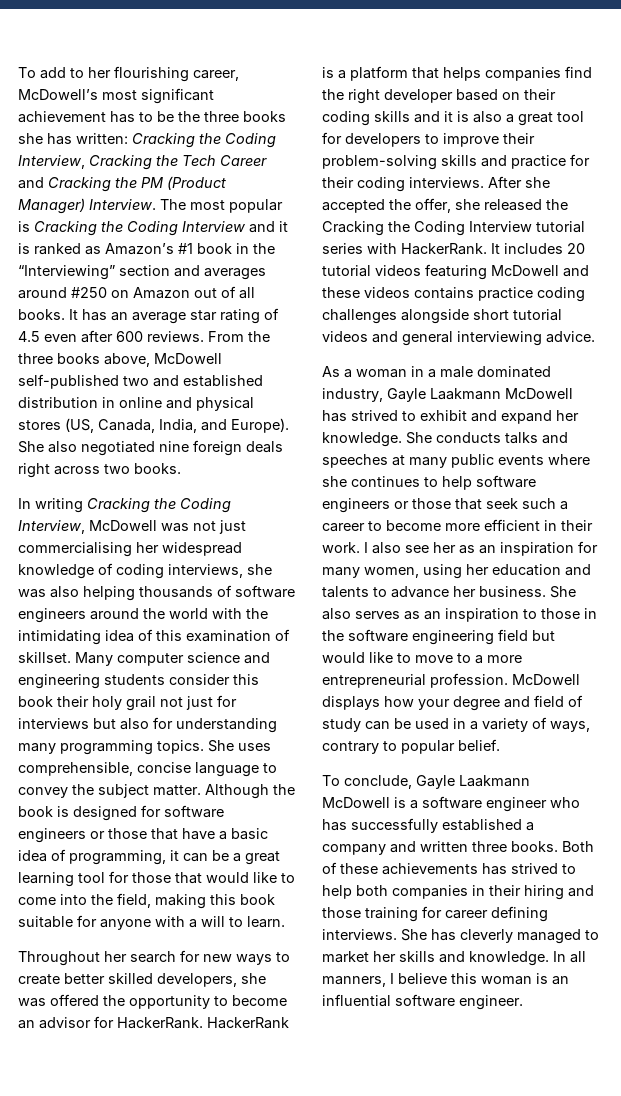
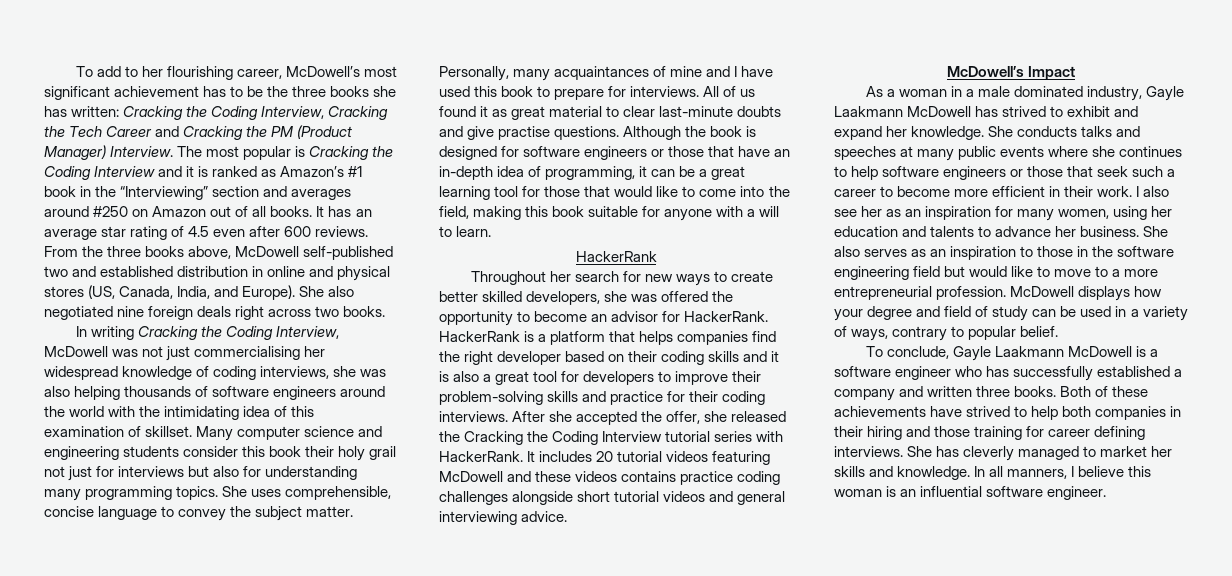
(201, 790) none -> [439,66,774,81] [439,86,756,100] [439,106,782,120] [439,126,620,140] Personally, many acquaintances of mine and I have used this book to prepare for interviews. All of us found it as great material to clear last-minute doubts and give practise questions.
[219,828,268,840] a basic -> [774,149,791,157] [439,166,493,180] an in-depth
(285, 922) none -> [575,251,657,262] // HackerRank
(595, 337) none -> [946,66,1076,80] // McDowell’s Impact
[482,863,507,875] has -> [930,406,963,417] have

